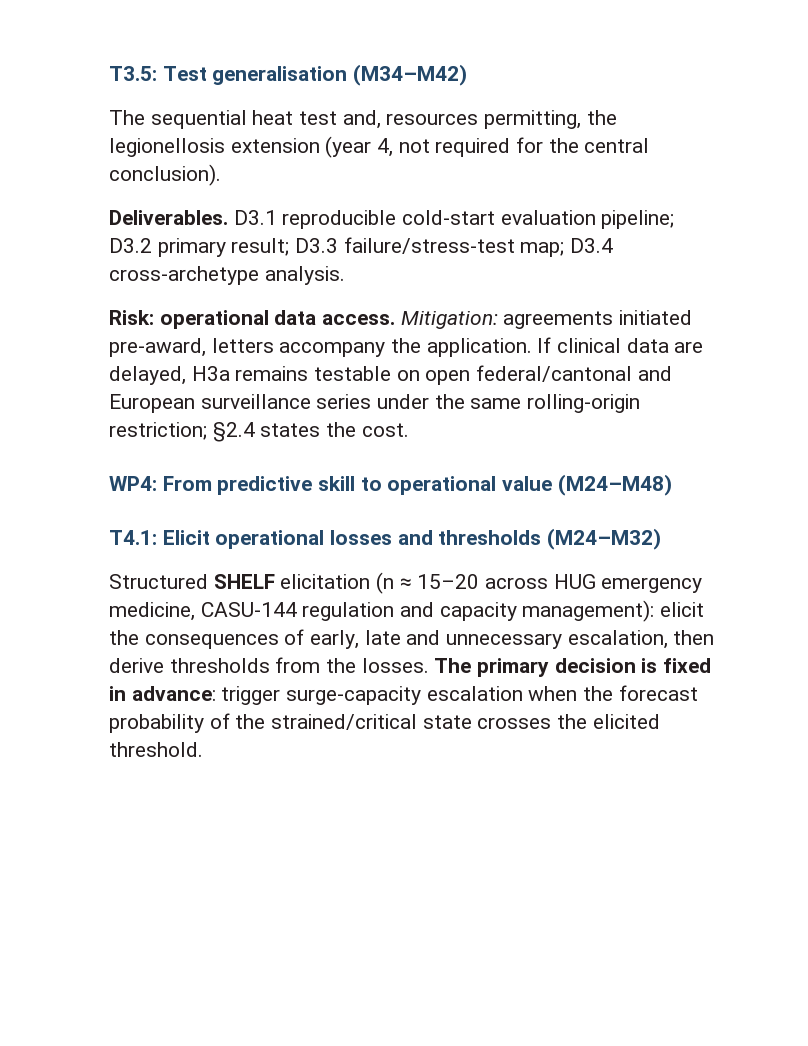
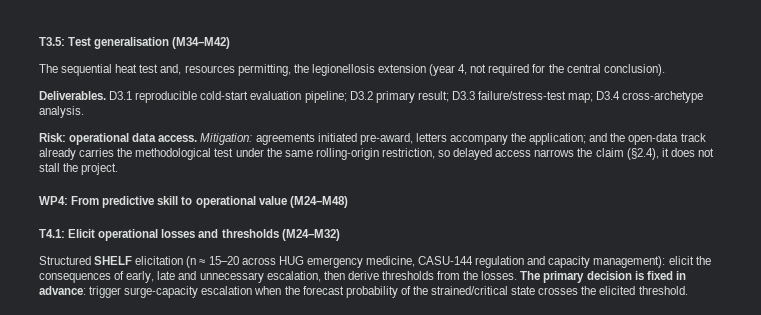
[426,337,704,357] [109,365,672,385] [109,394,641,413] [109,422,409,442] application. If clinical data are delayed, H3a remains testable on open federal/cantonal and European surveillance series under the same rolling-origin restriction; §2.4 states the cost. -> [529,133,706,145] [39,148,714,160] [39,163,119,175] application; and the open-data track already carries the methodological test under the same rolling-origin restriction, so delayed access narrows the claim (§2.4), it does not stall the project.

